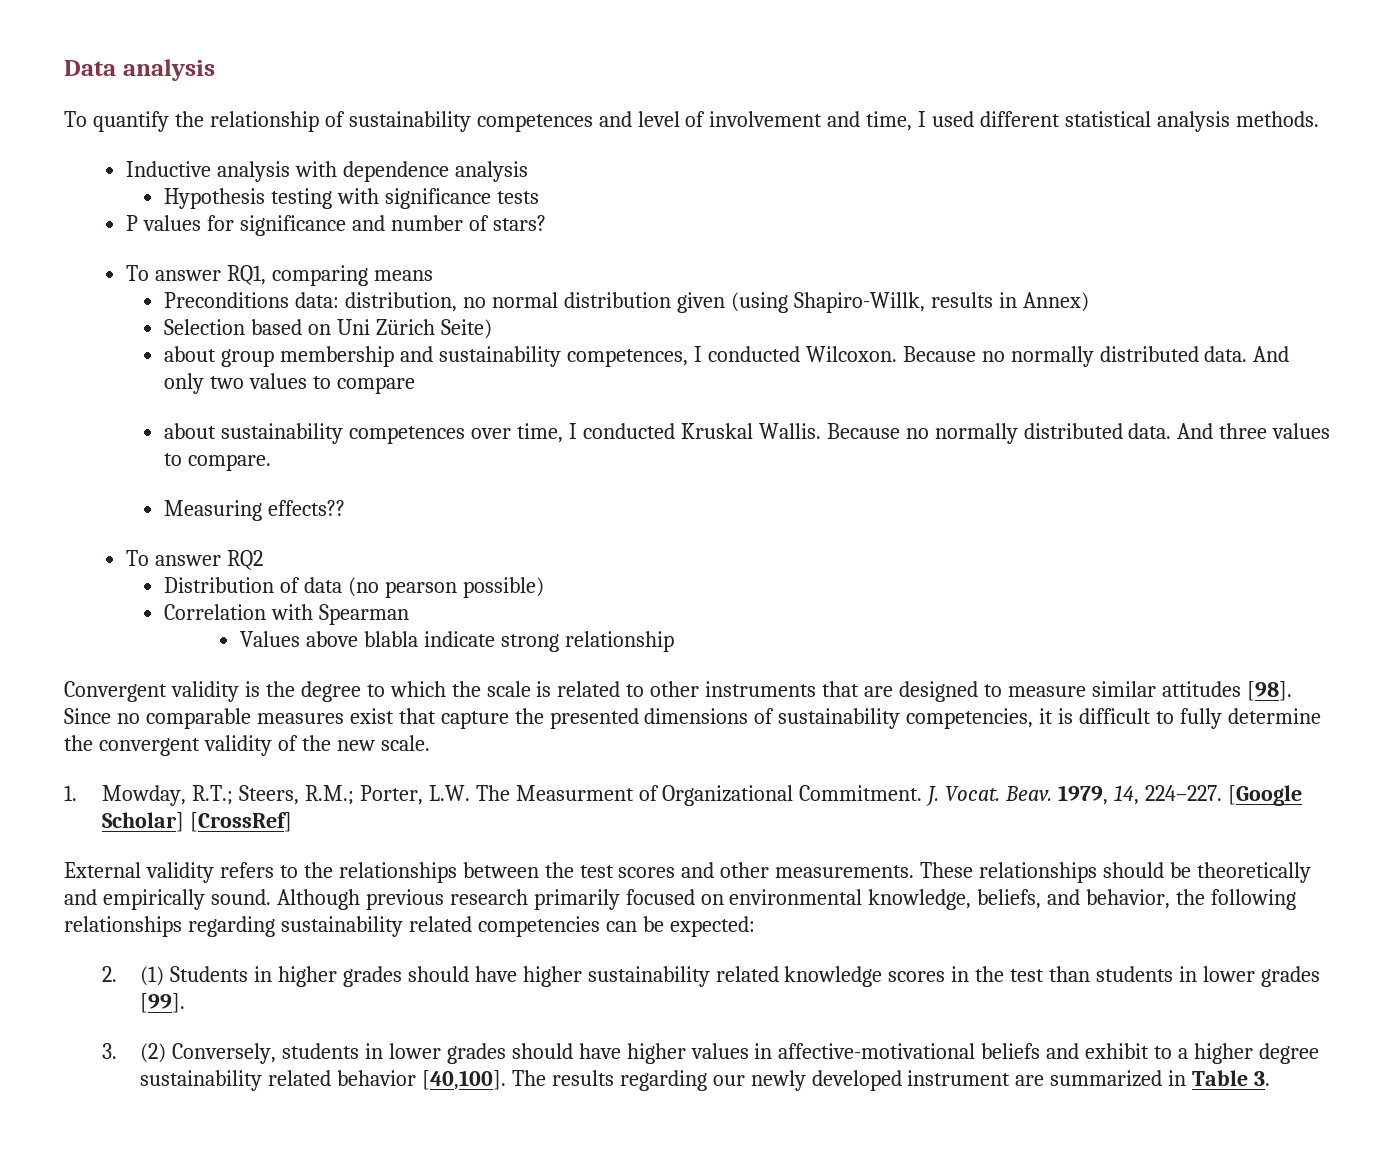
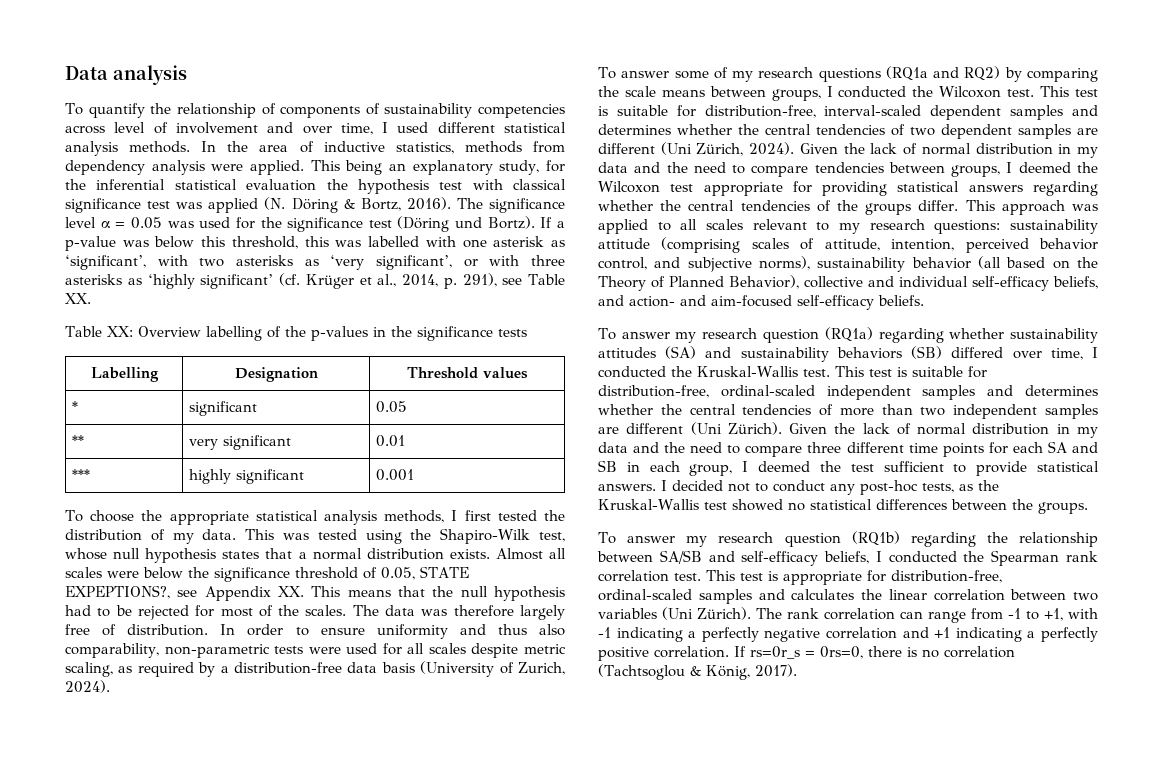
[348,111,632,132] sustainability competences and -> [280,103,565,118] [65,125,105,134] components of sustainability competencies across
(861, 119) none -> [302,126,332,134] over
[126,161,528,182] [164,188,540,209] [126,215,546,236] [126,265,433,286] [164,292,1089,313] [164,319,492,339] [164,346,1290,367] [164,373,416,394] [164,423,1331,444] [164,453,272,471] [164,500,346,521] [126,550,264,570] [164,577,544,598] [164,604,410,625] [240,631,674,652] [64,681,1292,702] [64,708,1321,729] [64,735,430,756] [64,785,1303,806] [102,812,292,832] [64,862,1311,883] [64,889,1297,910] [64,916,755,937] [102,966,1320,987] [140,993,186,1013] [102,1043,1319,1064] [140,1070,1271,1091] // Inductive analysis with dependence analysis // Hypothesis testing with significance tests // P values for significance and number of stars? // To answer RQ1, comparing means // Preconditions data: distribution, no normal distribution given (using Shapiro-Willk, results in Annex) // Selection based on Uni Zürich Seite) // about group membership and sustainability competences, I conducted Wilcoxon. Because no normally distributed data. And only two values to compare // about sustainability competences over time, I conducted Kruskal Wallis. Because no normally distributed data. And three values to compare. // Measuring effects?? // To answer RQ2 // Distribution of data (no pearson possible) // Correlation with Spearman // Values above blabla indicate strong relationship // Convergent validity is the degree to which the scale is related to other instruments that are designed to measure similar attitudes [98]. Since no comparable measures exist that capture the presented dimensions of sustainability competencies, it is difficult to fully determine the convergent validity of the new scale. // 1. Mowday, R.T.; Steers, R.M.; Porter, L.W. The Measurment of Organizational Commitment. J. Vocat. Beav. 1979, 14, 224–227. [Google Scholar] [CrossRef] // External validity refers to the relationships between the test scores and other measurements. These relationships should be theoretically and empirically sound. Although previous research primarily focused on environmental knowledge, beliefs, and behavior, the following relationships regarding sustainability related competencies can be expected: // 2. (1) Students in higher grades should have higher sustainability related knowledge scores in the test than students in lower grades [99]. // 3. (2) Conversely, students in lower grades should have higher values in affective-motivational beliefs and exhibit to a higher degree sustainability related behavior [40,100]. The results regarding our newly developed instrument are summarized in Table 3. -> [201,141,565,154] [65,160,565,175] [65,179,566,194] [65,197,566,213] [65,216,566,232] [65,236,566,251] [65,255,565,270] [65,273,566,289] [65,293,91,304] [65,326,527,341] [90,367,159,382] [234,367,318,382] [406,367,528,379] [71,401,78,412] [188,401,257,416] [375,401,407,413] [71,435,84,446] [188,435,291,450] [375,435,405,447] [71,469,90,480] [188,469,304,484] [375,469,414,481] [65,510,566,525] [65,528,566,544] [65,548,566,563] [65,566,469,582] [65,585,565,601] [65,605,566,620] [65,624,565,639] [65,643,567,658] [65,661,565,677] [65,680,110,693] [598,66,1098,82] [598,86,1098,101] [598,105,1098,120] [598,124,1098,139] [598,142,1098,158] [598,162,1098,177] [598,181,1098,196] [598,200,1098,215] [598,219,1098,234] [598,237,1098,253] [598,256,1098,272] [598,275,1098,291] [598,295,924,310] [598,327,1098,343] [598,346,1098,362] [598,366,987,378] [598,385,1098,400] [598,404,1098,419] [598,422,1098,438] [598,441,1098,457] [598,460,1099,476] [598,480,999,495] [598,499,1088,514] [598,531,1098,547] [597,550,1098,566] [598,570,1002,585] [598,589,1098,604] [598,607,1098,623] [598,627,1098,642] [598,646,1015,661] [598,664,797,680] In the area of inductive statistics, methods from dependency analysis were applied. This being an explanatory study, for the inferential statistical evaluation the hypothesis test with classical significance test was applied (N. Döring & Bortz, 2016). The significance level α = 0.05 was used for the significance test (Döring und Bortz). If a p-value was below this threshold, this was labelled with one asterisk as ‘significant’, with two asterisks as ‘very significant’, or with three asterisks as ‘highly significant’ (cf. Krüger et al., 2014, p. 291), see Table XX. // Table XX: Overview labelling of the p-values in the significance tests // Labelling | Designation | Threshold values // * | significant | 0.05 // ** | very significant | 0.01 // *** | highly significant | 0.001 // To choose the appropriate statistical analysis methods, I first tested the distribution of my data. This was tested using the Shapiro-Wilk test, whose null hypothesis states that a normal distribution exists. Almost all scales were below the significance threshold of 0.05, STATE EXPEPTIONS?, see Appendix XX. This means that the null hypothesis had to be rejected for most of the scales. The data was therefore largely free of distribution. In order to ensure uniformity and thus also comparability, non-parametric tests were used for all scales despite metric scaling, as required by a distribution-free data basis (University of Zurich, 2024). // To answer some of my research questions (RQ1a and RQ2) by comparing the scale means between groups, I conducted the Wilcoxon test. This test is suitable for distribution-free, interval-scaled dependent samples and determines whether the central tendencies of two dependent samples are different (Uni Zürich, 2024). Given the lack of normal distribution in my data and the need to compare tendencies between groups, I deemed the Wilcoxon test appropriate for providing statistical answers regarding whether the central tendencies of the groups differ. This approach was applied to all scales relevant to my research questions: sustainability attitude (comprising scales of attitude, intention, perceived behavior control, and subjective norms), sustainability behavior (all based on the Theory of Planned Behavior), collective and individual self-efficacy beliefs, and action- and aim-focused self-efficacy beliefs. // To answer my research question (RQ1a) regarding whether sustainability attitudes (SA) and sustainability behaviors (SB) differed over time, I conducted the Kruskal-Wallis test. This test is suitable for distribution-free, ordinal-scaled independent samples and determines whether the central tendencies of more than two independent samples are different (Uni Zürich). Given the lack of normal distribution in my data and the need to compare three different time points for each SA and SB in each group, I deemed the test sufficient to provide statistical answers. I decided not to conduct any post-hoc tests, as the Kruskal-Wallis test showed no statistical differences between the groups. // To answer my research question (RQ1b) regarding the relationship between SA/SB and self-efficacy beliefs, I conducted the Spearman rank correlation test. This test is appropriate for distribution-free, ordinal-scaled samples and calculates the linear correlation between two variables (Uni Zürich). The rank correlation can range from -1 to +1, with -1 indicating a perfectly negative correlation and +1 indicating a perfectly positive correlation. If rs=0r_s = 0rs=0, there is no correlation (Tachtsoglou & König, 2017).

